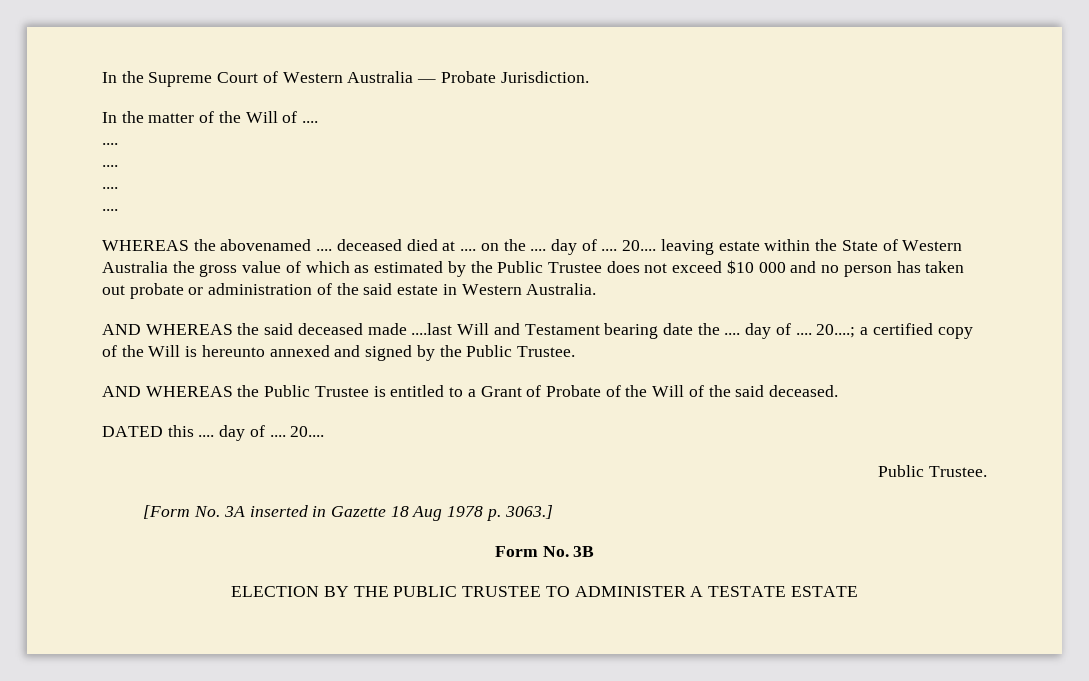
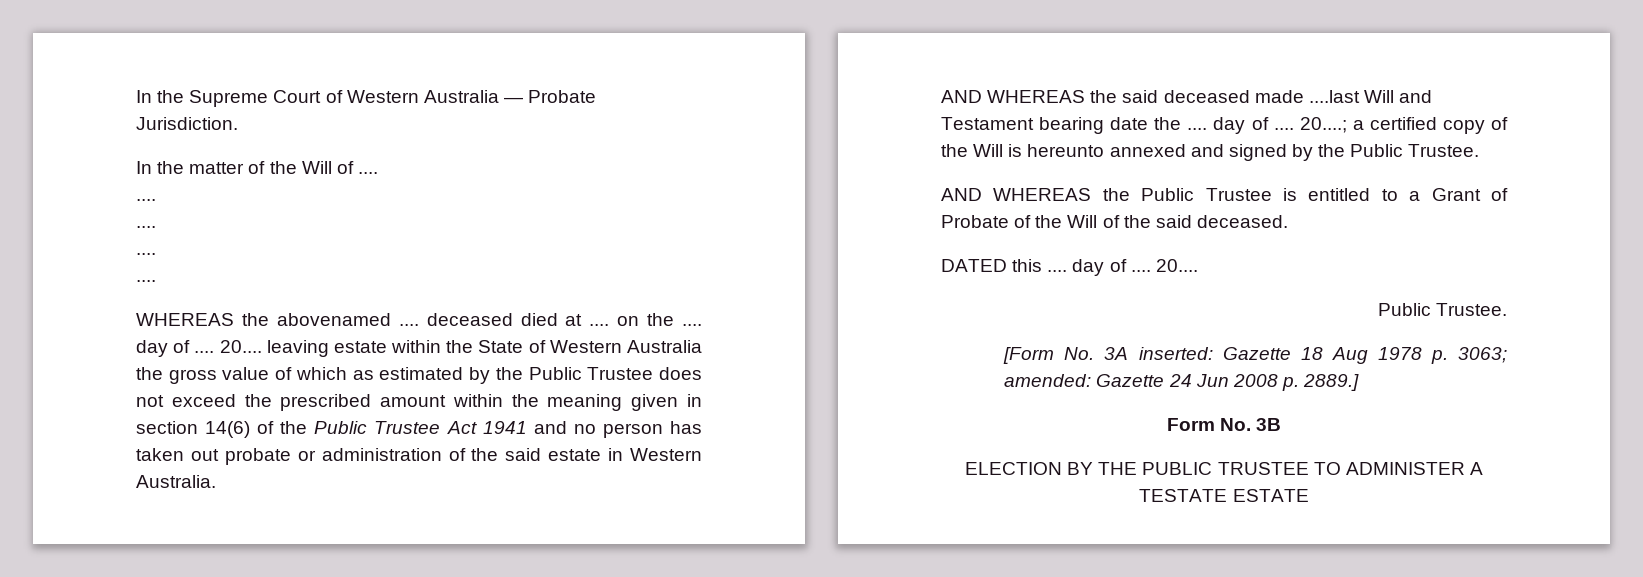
[726,260,786,274] $10 000 -> [244,394,702,411] [136,421,527,438] the prescribed amount within the meaning given in section 14(6) of the Public Trustee Act 1941
[249,505,327,517] inserted in -> [1138,347,1213,360] inserted:
[504,505,553,519] 3063.] -> [1458,347,1507,363] [1004,374,1360,391] 3063; amended: Gazette 24 Jun 2008 p. 2889.]

